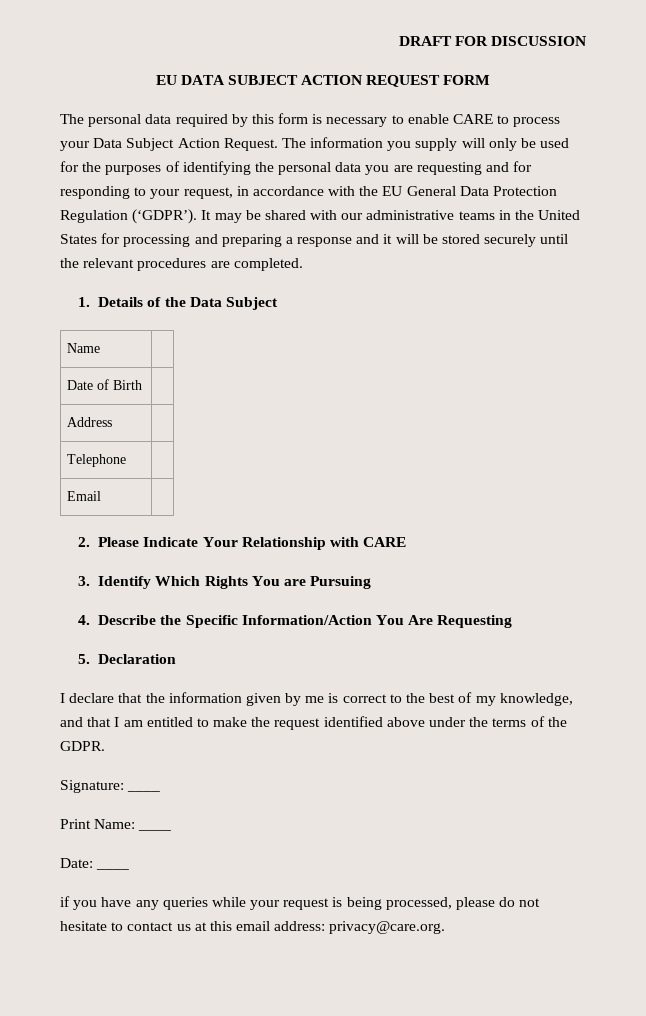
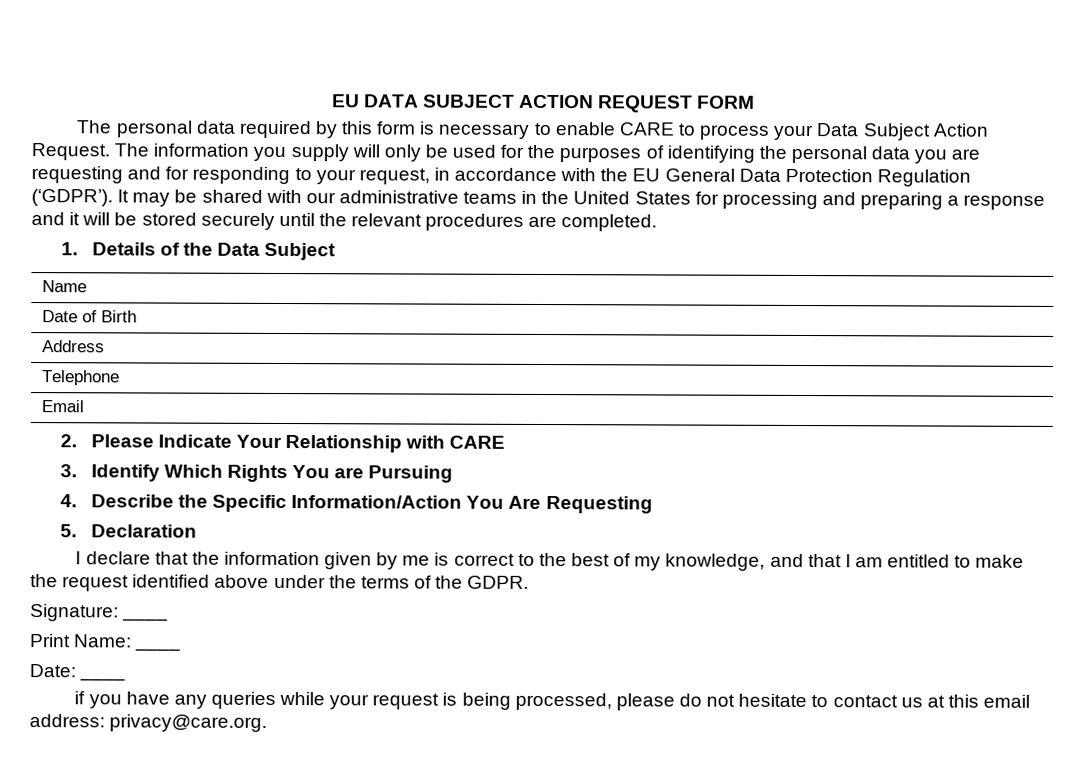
[398,36,586,46] DRAFT FOR DISCUSSION // -> (331, 101) none

